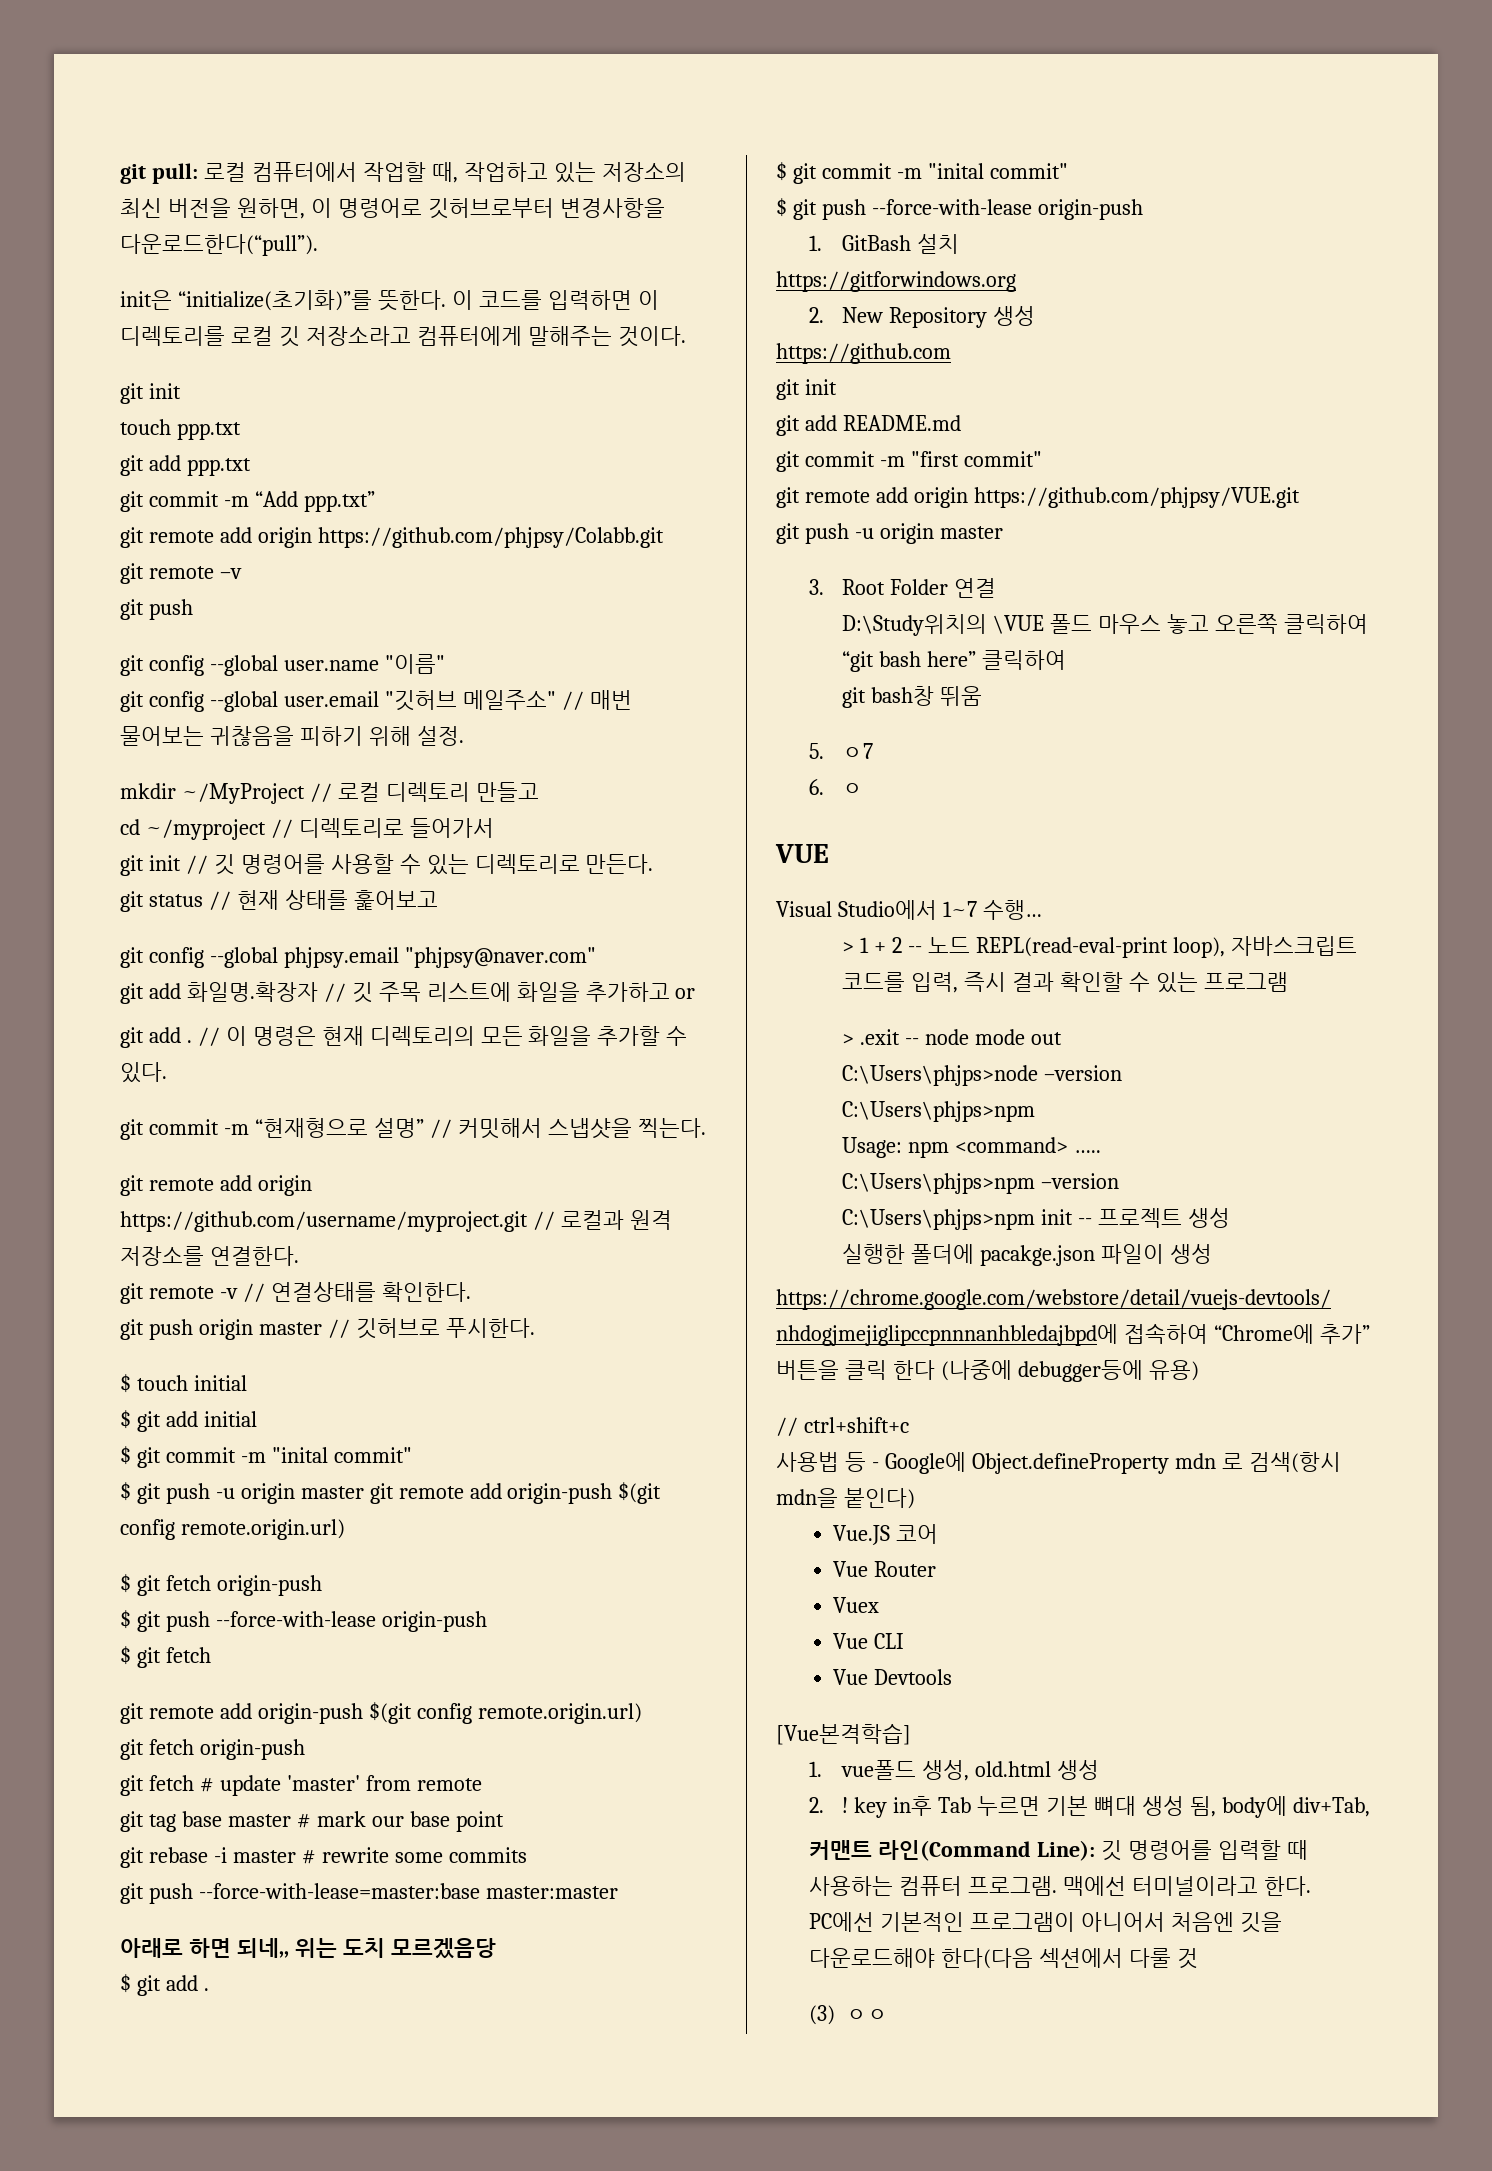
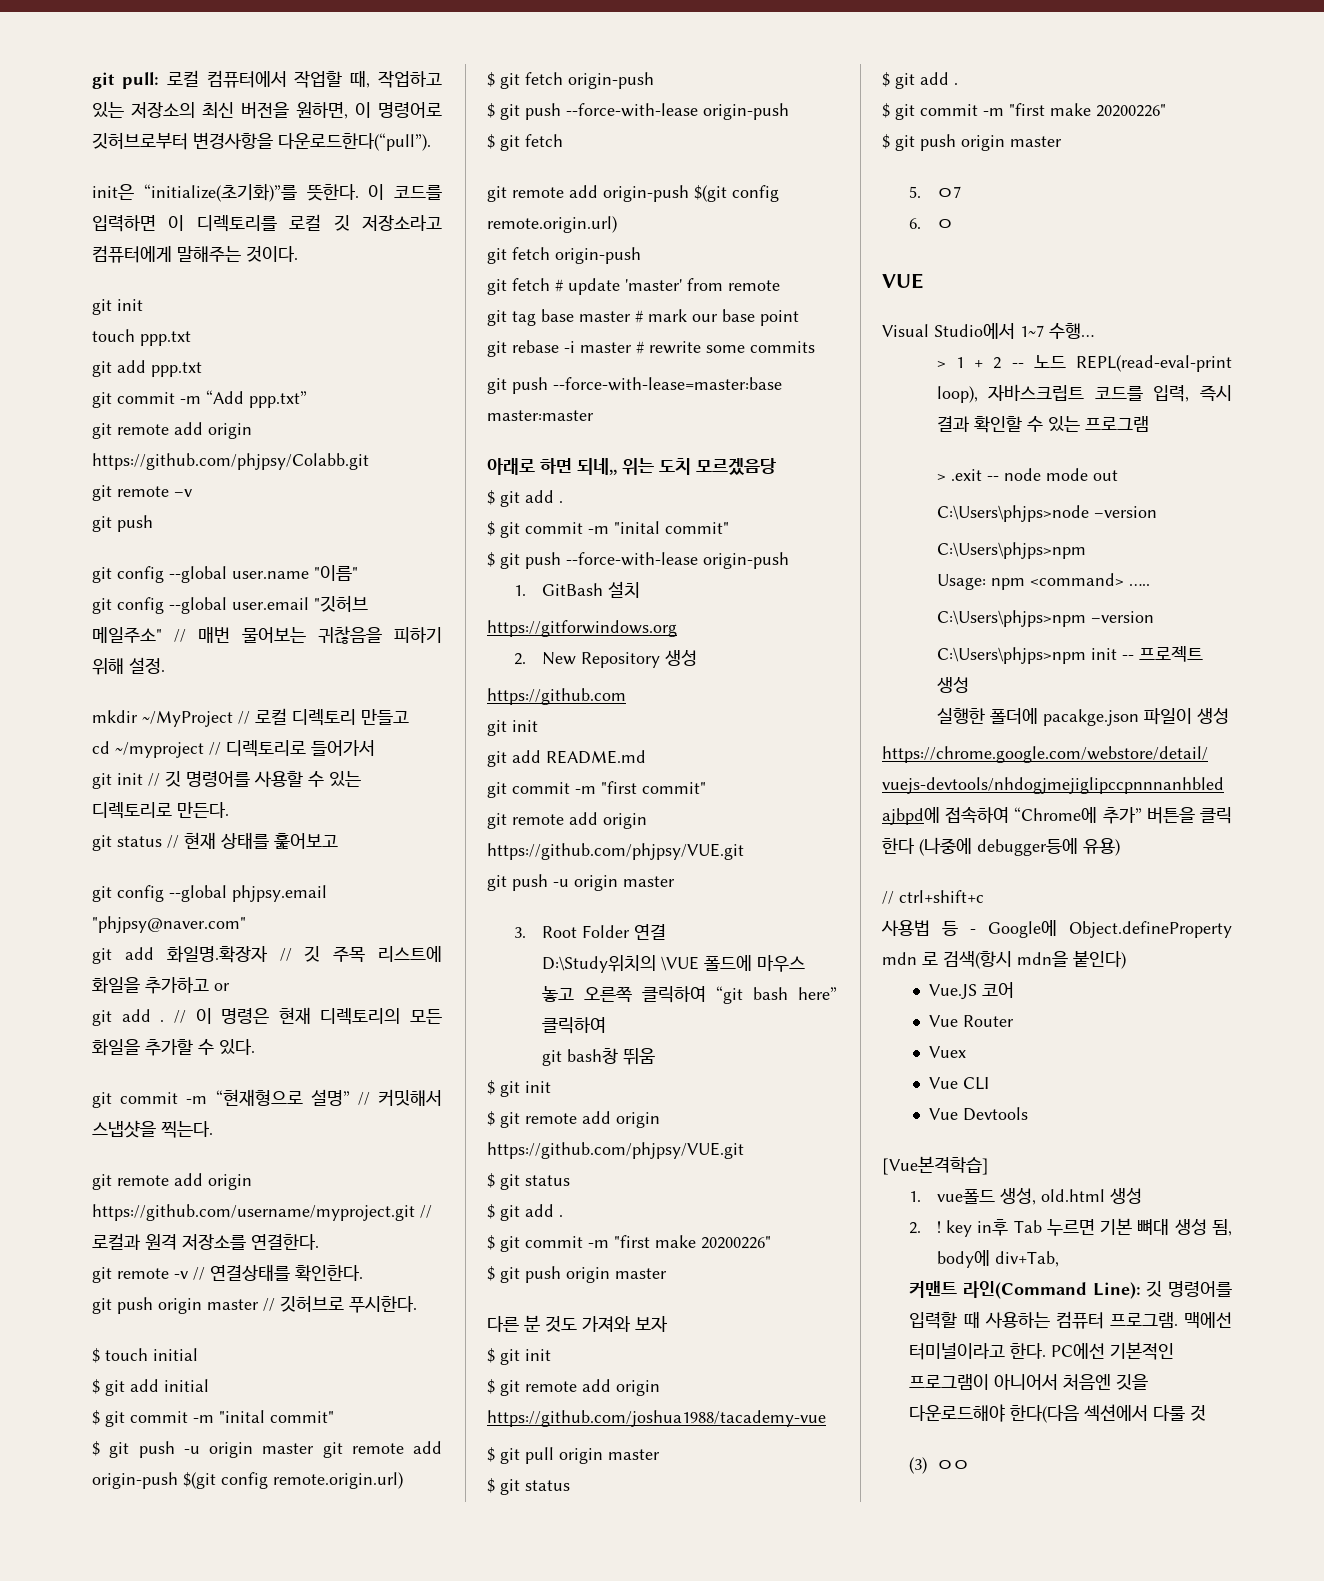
[1050,614,1093,634] 폴드 -> [703,955,752,971] 폴드에
(983, 696) none -> [487,1080,551,1097] [487,1111,660,1128] [487,1142,744,1159] [487,1173,570,1190] [487,1204,563,1221] [487,1235,771,1252] [487,1266,667,1283] [487,1315,668,1332] [487,1348,551,1365] [487,1379,660,1396] [487,1410,826,1427] [487,1447,660,1464] [487,1478,570,1495] [882,72,958,89] [882,103,1166,120] [882,134,1062,151] // $ git init // $ git remote add origin https://github.com/phjpsy/VUE.git // $ git status // $ git add . // $ git commit -m "first make 20200226" // $ git push origin master // 다른 분 것도 가져와 보자 // $ git init // $ git remote add origin https://github.com/joshua1988/tacademy-vue // $ git pull origin master // $ git status // $ git add . // $ git commit -m "first make 20200226" // $ git push origin master

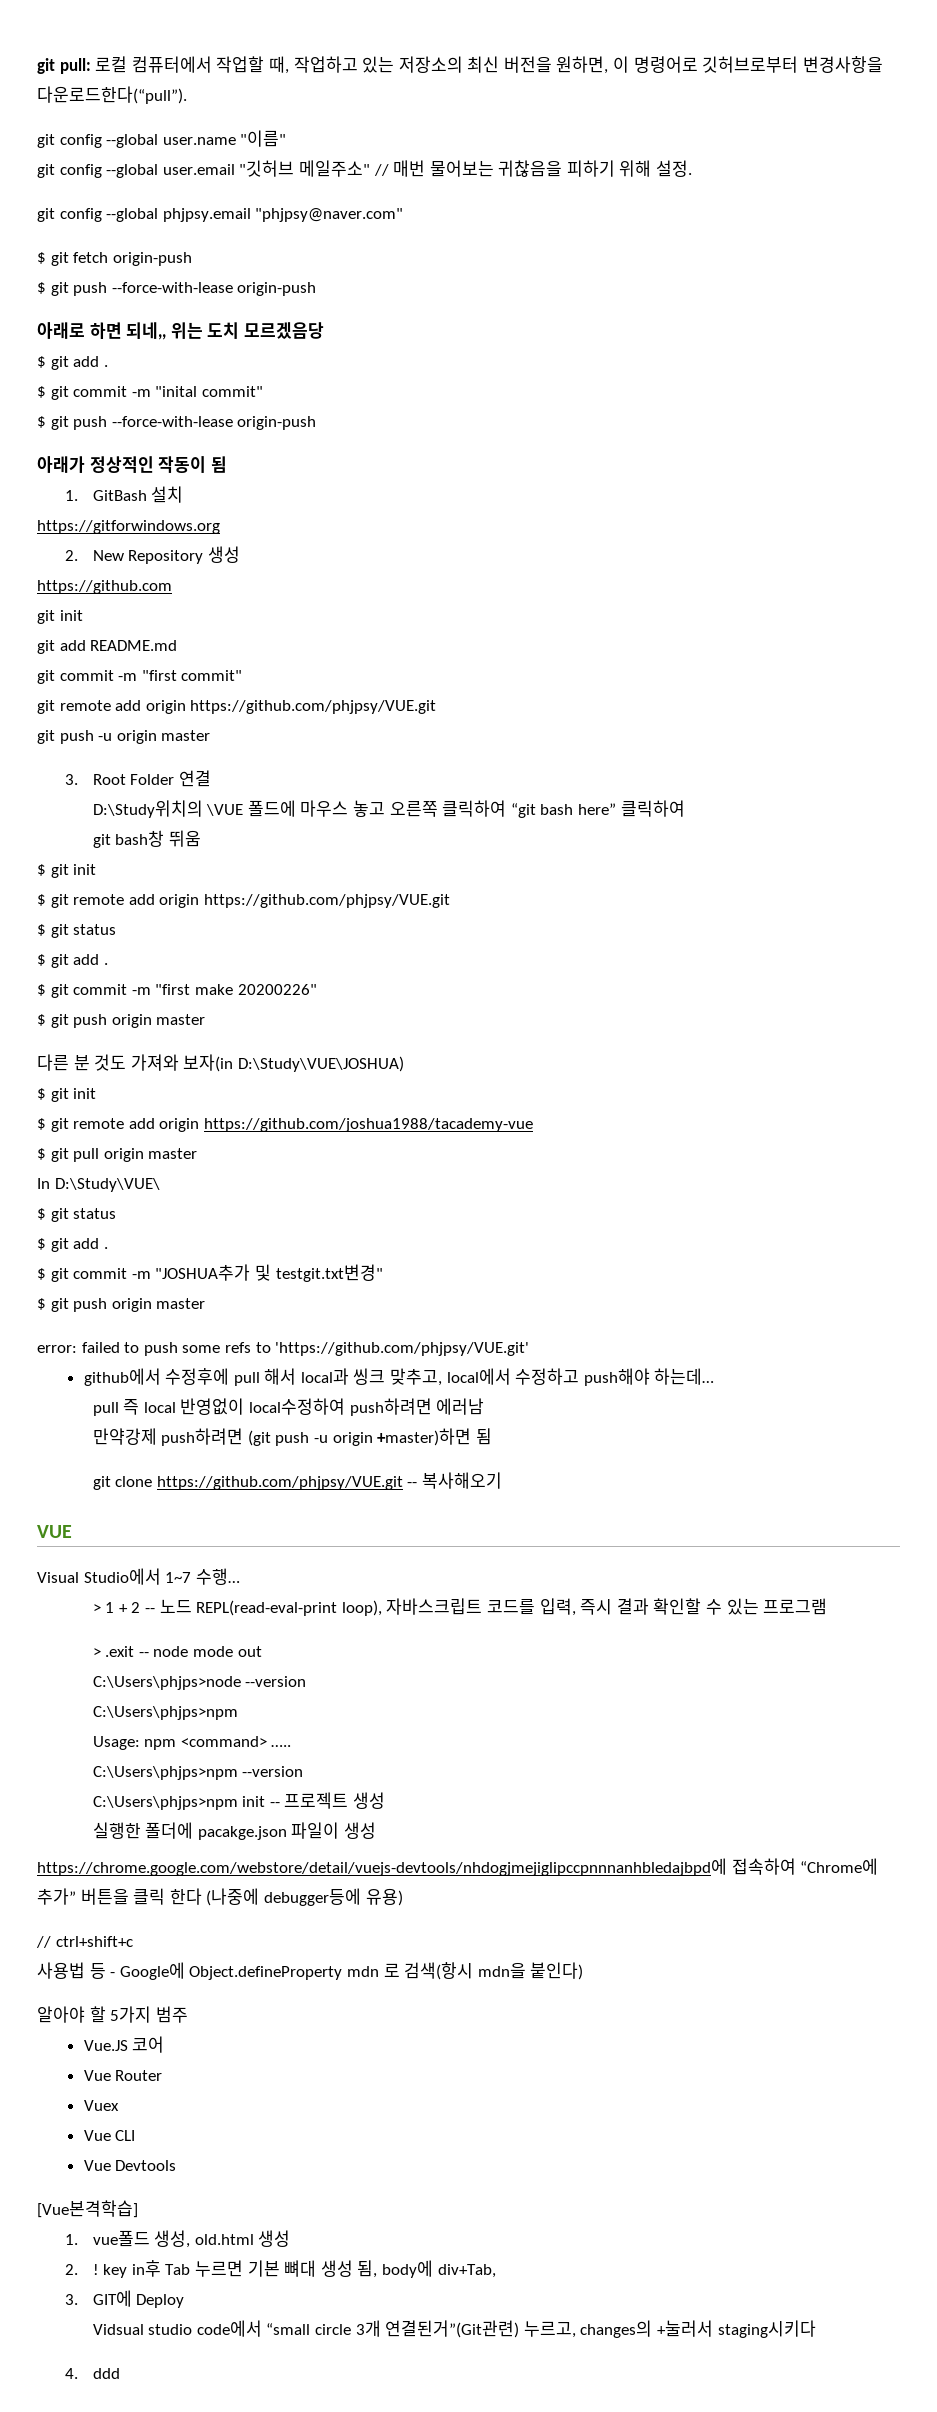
[92,183,442,202] [92,214,442,232] [92,245,298,263] [92,299,143,315] [92,329,191,346] [92,360,202,377] [92,390,307,408] [92,422,252,439] [92,453,369,470] [92,485,192,501] [92,515,153,532] // init은 “initialize(초기화)”를 뜻한다. 이 코드를 입력하면 이 디렉토리를 로컬 깃 저장소라고 컴퓨터에게 말해주는 것이다. // git init // touch ppp.txt // git add ppp.txt // git commit -m “Add ppp.txt” // git remote add origin https://github.com/phjpsy/Colabb.git // git remote –v // git push -> (187, 95) none
[92,708,409,727] [92,740,375,758] [92,771,361,789] [92,802,229,819] [92,832,338,851] // mkdir ~/MyProject // 로컬 디렉토리 만들고 // cd ~/myproject // 디렉토리로 들어가서 // git init // 깃 명령어를 사용할 수 있는 디렉토리로 만든다. // git status // 현재 상태를 훑어보고 -> (693, 168) none
[92,945,442,964] [92,976,230,994] [92,1007,442,1026] [92,1038,255,1056] [92,1089,442,1108] [92,1120,213,1138] [92,1173,252,1190] [92,1204,432,1221] [92,1233,319,1250] [92,1264,363,1283] [92,1295,417,1314] [92,1348,198,1363] [92,1379,209,1396] [92,1410,334,1427] [92,1441,442,1458] [92,1472,403,1489] // git add 화일명.확장자 // 깃 주목 리스트에 화일을 추가하고 or // git add . // 이 명령은 현재 디렉토리의 모든 화일을 추가할 수 있다. // git commit -m “현재형으로 설명” // 커밋해서 스냅샷을 찍는다. // git remote add origin https://github.com/username/myproject.git // 로컬과 원격 저장소를 연결한다. // git remote -v // 연결상태를 확인한다. // git push origin master // 깃허브로 푸시한다. // $ touch initial // $ git add initial // $ git commit -m "inital commit" // $ git push -u origin master git remote add origin-push $(git config remote.origin.url) -> (404, 215) none
[487,134,563,151] [487,185,779,202] [487,216,617,233] [487,247,641,264] [487,278,780,295] [487,309,799,326] [487,340,815,357] [487,377,782,394] [487,410,594,421] // $ git fetch // git remote add origin-push $(git config remote.origin.url) // git fetch origin-push // git fetch # update 'master' from remote // git tag base master # mark our base point // git rebase -i master # rewrite some commits // git push --force-with-lease=master:base master:master -> (317, 289) none
(789, 560) none -> [37,456,227,473] // 아래가 정상적인 작동이 됨
[635,1316,668,1332] 보자 -> [183,1054,404,1072] 보자(in D:\Study\VUE\JOSHUA)
(660, 1454) none -> [37,1178,160,1192] // In D:\Study\VUE\
[1009,103,1166,117] [882,134,1062,151] [909,186,961,198] [909,218,953,229] "first make 20200226" // $ git push origin master // 5. ㅇ7 // 6. ㅇ -> [155,1264,383,1282] [37,1298,206,1312] [37,1342,530,1356] [83,1368,715,1386] [92,1398,485,1416] [92,1428,492,1446] [92,1472,503,1490] "JOSHUA추가 및 testgit.txt변경" // $ git push origin master // error: failed to push some refs to 'https://github.com/phjpsy/VUE.git' // github에서 수정후에 pull 해서 local과 씽크 맞추고, local에서 수정하고 push해야 하는데… // pull 즉 local 반영없이 local수정하여 push하려면 에러남 // 만약강제 push하려면 (git push -u origin +master)하면 됨 // git clone https://github.com/phjpsy/VUE.git -- 복사해오기
[1093,506,1157,518] –version -> [245,1676,307,1687] --version
[1090,611,1154,623] –version -> [242,1766,304,1777] --version
(1126, 960) none -> [37,2006,188,2023] // 알아야 할 5가지 범주
[909,1281,1232,1299] [909,1311,1232,1329] [909,1342,1175,1360] [909,1374,1149,1390] [909,1404,1207,1423] [909,1457,969,1474] 커맨트 라인(Command Line): 깃 명령어를 입력할 때 사용하는 컴퓨터 프로그램. 맥에선 터미널이라고 한다. PC에선 기본적인 프로그램이 아니어서 처음엔 깃을 다운로드해야 한다(다음 섹션에서 다룰 것 // (3) ㅇㅇ -> [64,2290,185,2308] [92,2320,816,2338] [64,2368,120,2379] 3. GIT에 Deploy // Vidsual studio code에서 “small circle 3개 연결된거”(Git관련) 누르고, changes의 +눌러서 staging시키다 // 4. ddd

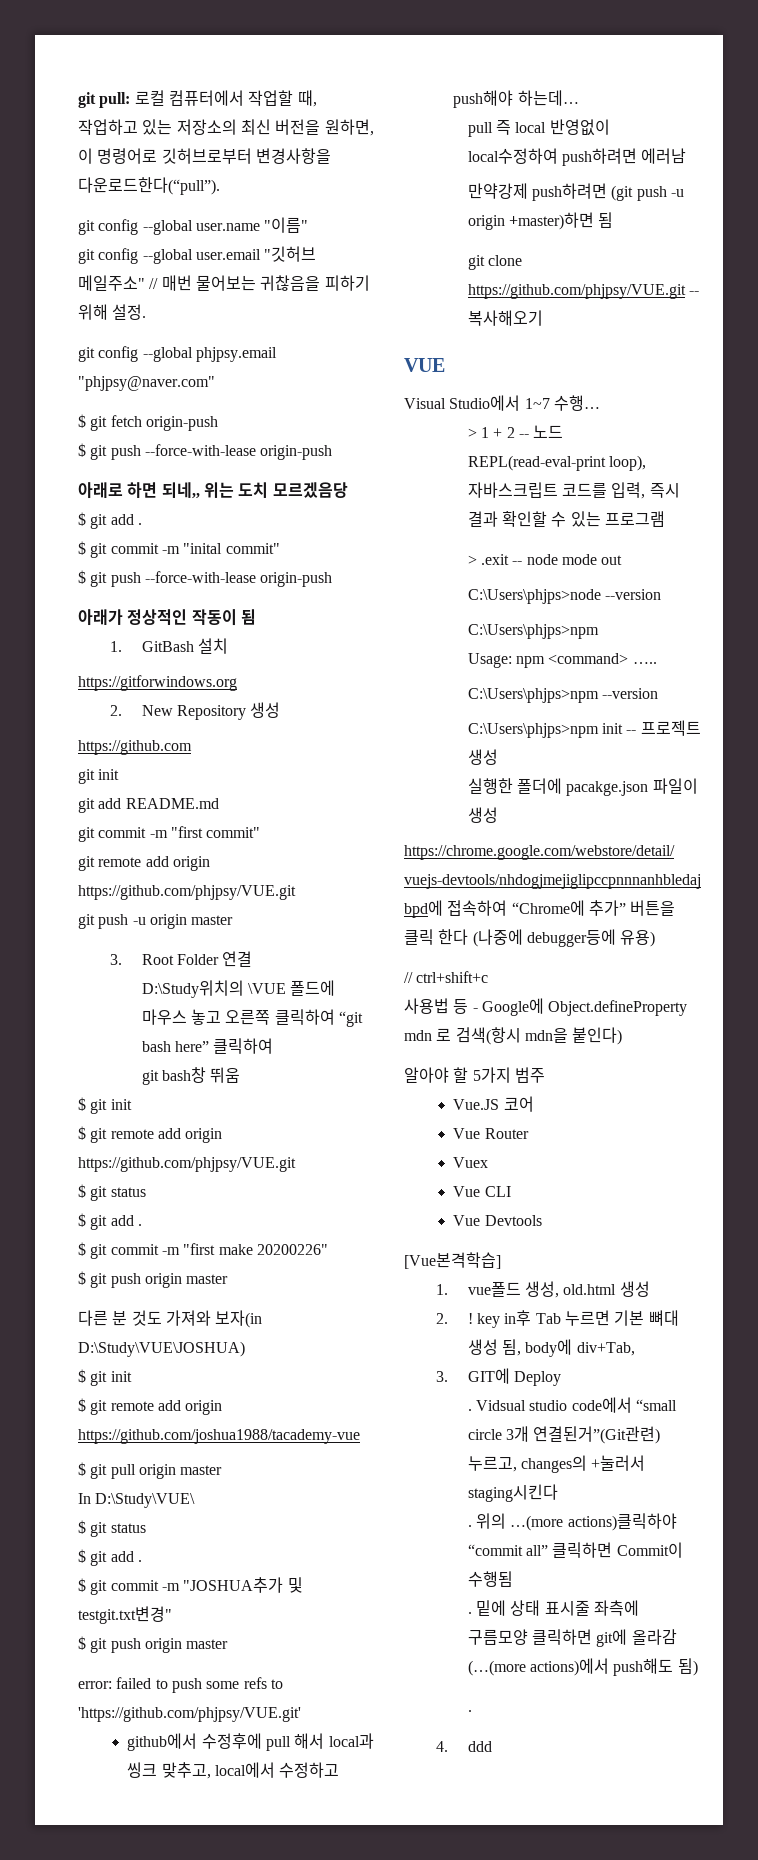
(185, 2301) none -> [467,1409,472,1411] .
[717,2320,816,2338] staging시키다 -> [467,1484,558,1502] [467,1513,677,1531] [467,1542,683,1558] [467,1571,513,1587] [467,1600,639,1616] [467,1629,677,1647] [467,1658,698,1676] [467,1710,472,1712] staging시킨다 // . 위의 …(more actions)클릭하야 “commit all” 클릭하면 Commit이 수행됨 // . 밑에 상태 표시줄 좌측에 구름모양 클릭하면 git에 올라감 (…(more actions)에서 push해도 됨) // .

